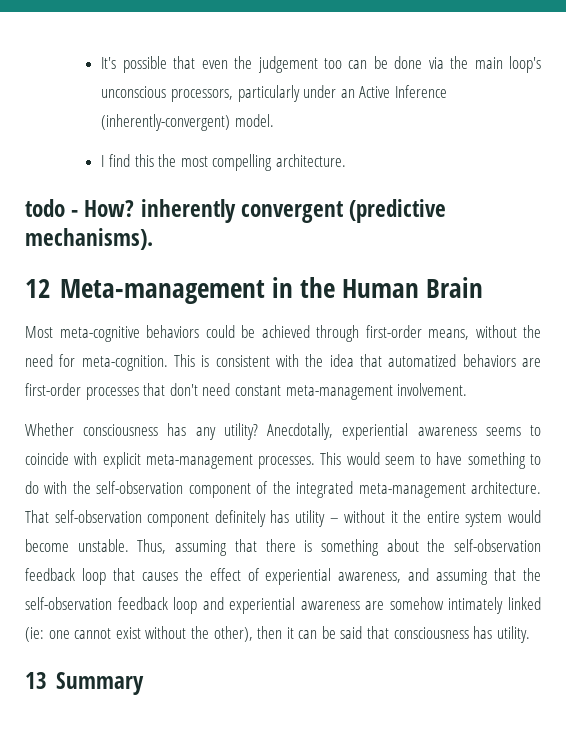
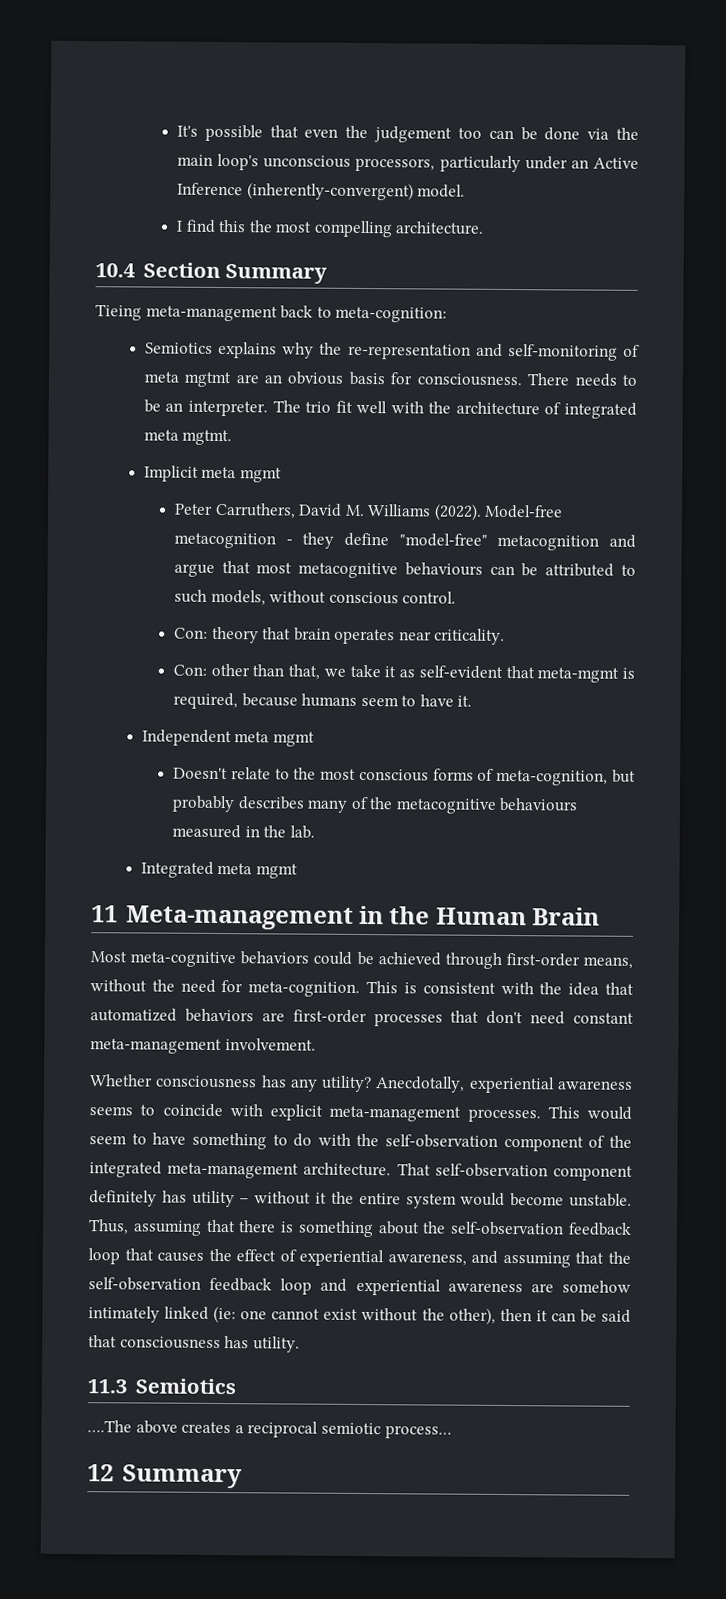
[25,199,447,223] [25,228,153,250] [25,279,51,298] todo - How? inherently convergent (predictive mechanisms). // 12 -> [95,262,328,284] [95,304,448,323] [144,341,640,361] [143,371,637,388] [143,399,637,419] [143,429,233,446] [143,465,282,483] [173,502,564,521] [173,532,636,551] [173,561,636,579] [173,589,457,606] [173,626,506,645] [172,663,636,683] [172,692,473,710] [141,729,315,747] [172,767,637,786] [171,795,579,814] [171,824,315,839] [140,861,298,879] [91,905,118,923] 10.4 Section Summary // Tieing meta-management back to meta-cognition: // Semiotics explains why the re-representation and self-monitoring of meta mgtmt are an obvious basis for consciousness. There needs to be an interpreter. The trio fit well with the architecture of integrated meta mgtmt. // Implicit meta mgmt // Peter Carruthers, David M. Williams (2022). Model-free metacognition - they define "model-free" metacognition and argue that most metacognitive behaviours can be attributed to such models, without conscious control. // Con: theory that brain operates near criticality. // Con: other than that, we take it as self-evident that meta-mgmt is required, because humans seem to have it. // Independent meta mgmt // Doesn't relate to the most conscious forms of meta-cognition, but probably describes many of the metacognitive behaviours measured in the lab. // Integrated meta mgmt // 11
[25,672,47,689] 13 -> [87,1378,236,1395] [87,1420,452,1439] [87,1464,114,1482] 11.3 Semiotics // ….The above creates a reciprocal semiotic process… // 12

